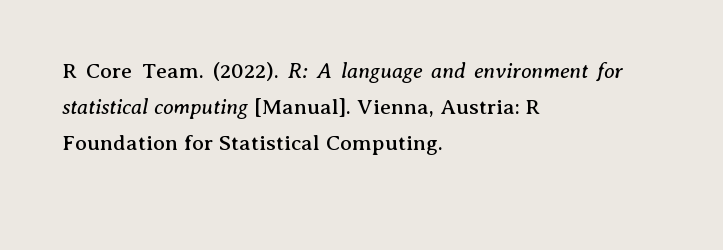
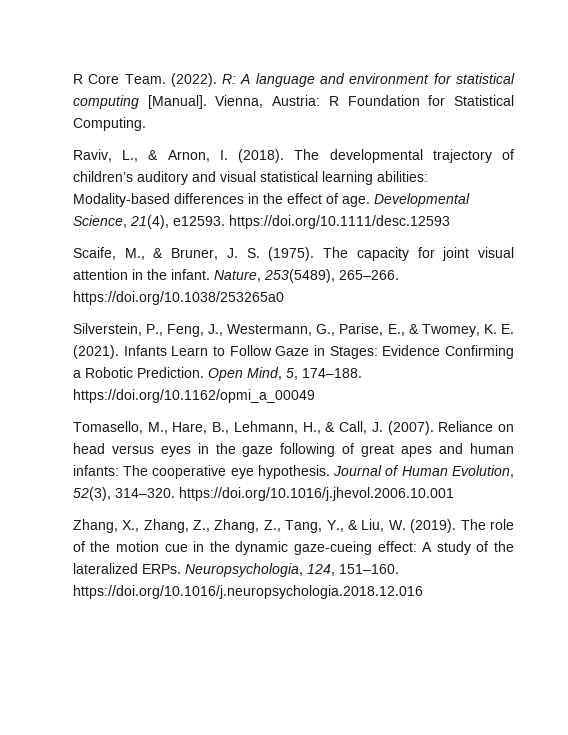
(443, 145) none -> [72,149,514,163] [72,171,428,185] [72,193,470,207] [72,215,450,229] [72,247,514,261] [72,269,399,283] [72,291,284,305] [72,323,514,337] [72,345,514,359] [72,367,362,381] [72,389,315,403] [72,421,514,435] [72,443,514,457] [72,465,515,479] [72,487,454,501] [72,519,515,533] [72,541,514,555] [72,563,399,577] [72,585,423,599] // Raviv, L., & Arnon, I. (2018). The developmental trajectory of children’s auditory and visual statistical learning abilities: Modality-based differences in the effect of age. Developmental Science, 21(4), e12593. https://doi.org/10.1111/desc.12593 // Scaife, M., & Bruner, J. S. (1975). The capacity for joint visual attention in the infant. Nature, 253(5489), 265–266. https://doi.org/10.1038/253265a0 // Silverstein, P., Feng, J., Westermann, G., Parise, E., & Twomey, K. E. (2021). Infants Learn to Follow Gaze in Stages: Evidence Confirming a Robotic Prediction. Open Mind, 5, 174–188. https://doi.org/10.1162/opmi_a_00049 // Tomasello, M., Hare, B., Lehmann, H., & Call, J. (2007). Reliance on head versus eyes in the gaze following of great apes and human infants: The cooperative eye hypothesis. Journal of Human Evolution, 52(3), 314–320. https://doi.org/10.1016/j.jhevol.2006.10.001 // Zhang, X., Zhang, Z., Zhang, Z., Tang, Y., & Liu, W. (2019). The role of the motion cue in the dynamic gaze-cueing effect: A study of the lateralized ERPs. Neuropsychologia, 124, 151–160. https://doi.org/10.1016/j.neuropsychologia.2018.12.016

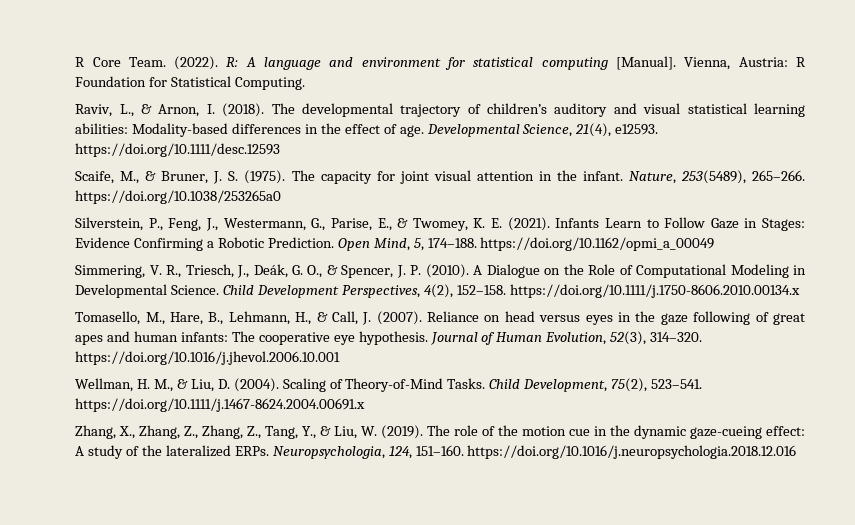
(315, 396) none -> [75,264,806,278] [75,284,800,298] // Simmering, V. R., Triesch, J., Deák, G. O., & Spencer, J. P. (2010). A Dialogue on the Role of Computational Modeling in Developmental Science. Child Development Perspectives, 4(2), 152–158. https://doi.org/10.1111/j.1750-8606.2010.00134.x
(454, 494) none -> [75,378,703,392] [75,398,366,412] // Wellman, H. M., & Liu, D. (2004). Scaling of Theory-of-Mind Tasks. Child Development, 75(2), 523–541. https://doi.org/10.1111/j.1467-8624.2004.00691.x

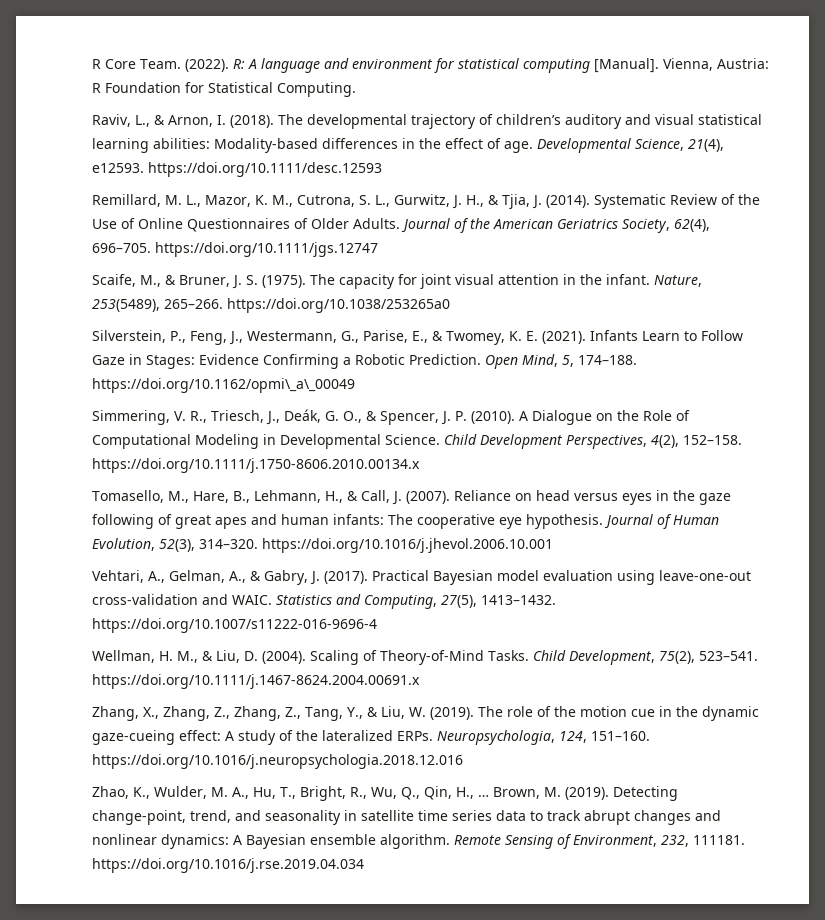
(281, 150) none -> [91,194,760,209] [91,218,710,233] [91,242,378,257] // Remillard, M. L., Mazor, K. M., Cutrona, S. L., Gurwitz, J. H., & Tjia, J. (2014). Systematic Review of the Use of Online Questionnaires of Older Adults. Journal of the American Geriatrics Society, 62(4), 696–705. https://doi.org/10.1111/jgs.12747
[480,237,715,251] https://doi.org/10.1162/opmi_a_00049 -> [91,378,355,393] https://doi.org/10.1162/opmi\_a\_00049
(341, 358) none -> [91,570,751,585] [91,594,556,609] [91,618,377,633] // Vehtari, A., Gelman, A., & Gabry, J. (2017). Practical Bayesian model evaluation using leave-one-out cross-validation and WAIC. Statistics and Computing, 27(5), 1413–1432. https://doi.org/10.1007/s11222-016-9696-4
(797, 452) none -> [91,786,678,801] [91,810,721,825] [91,834,745,849] [91,858,364,873] // Zhao, K., Wulder, M. A., Hu, T., Bright, R., Wu, Q., Qin, H., … Brown, M. (2019). Detecting change-point, trend, and seasonality in satellite time series data to track abrupt changes and nonlinear dynamics: A Bayesian ensemble algorithm. Remote Sensing of Environment, 232, 111181. https://doi.org/10.1016/j.rse.2019.04.034

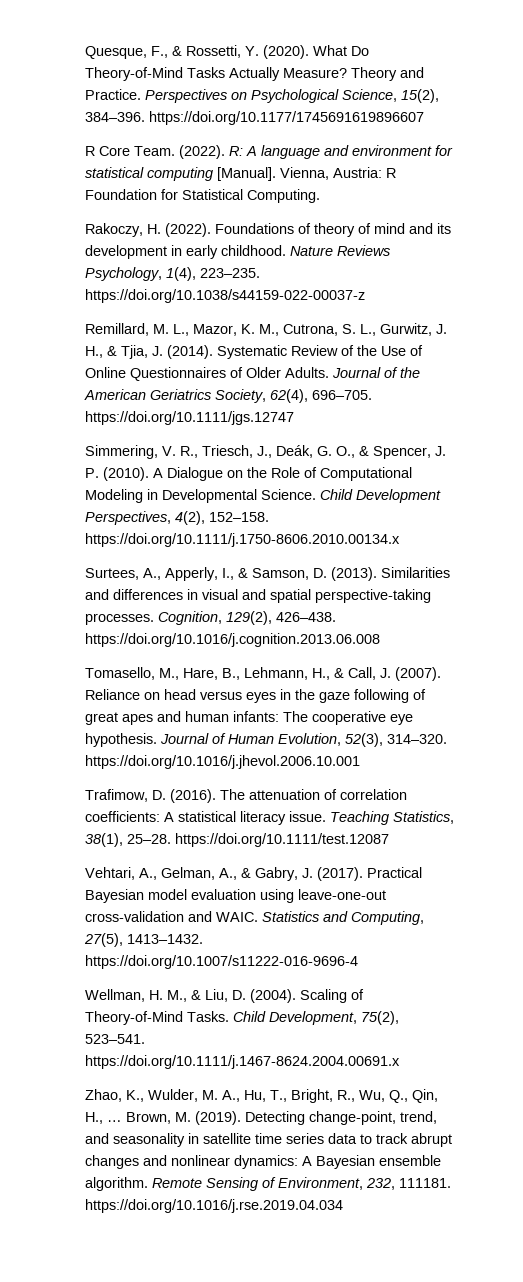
(91, 64) none -> [85,45,370,59] [85,67,425,81] [85,89,440,103] [85,111,425,125] Quesque, F., & Rossetti, Y. (2020). What Do Theory-of-Mind Tasks Actually Measure? Theory and Practice. Perspectives on Psychological Science, 15(2), 384–396. https://doi.org/10.1177/1745691619896607 //
[91,114,762,129] [91,138,724,153] [91,162,382,177] Raviv, L., & Arnon, I. (2018). The developmental trajectory of children’s auditory and visual statistical learning abilities: Modality-based differences in the effect of age. Developmental Science, 21(4), e12593. https://doi.org/10.1111/desc.12593 -> [85,223,452,237] [85,245,391,259] [85,267,261,281] [85,289,366,303] Rakoczy, H. (2022). Foundations of theory of mind and its development in early childhood. Nature Reviews Psychology, 1(4), 223–235. https://doi.org/10.1038/s44159-022-00037-z
[91,274,702,289] [91,298,450,313] [91,330,743,345] [91,354,637,369] [91,378,355,393] // Scaife, M., & Bruner, J. S. (1975). The capacity for joint visual attention in the infant. Nature, 253(5489), 265–266. https://doi.org/10.1038/253265a0 // Silverstein, P., Feng, J., Westermann, G., Parise, E., & Twomey, K. E. (2021). Infants Learn to Follow Gaze in Stages: Evidence Confirming a Robotic Prediction. Open Mind, 5, 174–188. https://doi.org/10.1162/opmi\_a\_00049 -> (295, 418) none
(420, 465) none -> [85,567,451,581] [85,589,432,603] [85,611,337,625] [85,633,381,647] // Surtees, A., Apperly, I., & Samson, D. (2013). Similarities and differences in visual and spatial perspective-taking processes. Cognition, 129(2), 426–438. https://doi.org/10.1016/j.cognition.2013.06.008
(553, 545) none -> [85,789,408,803] [85,811,455,825] [85,833,390,847] // Trafimow, D. (2016). The attenuation of correlation coefficients: A statistical literacy issue. Teaching Statistics, 38(1), 25–28. https://doi.org/10.1111/test.12087
[91,706,759,721] [91,730,650,745] [91,754,463,769] // Zhang, X., Zhang, Z., Zhang, Z., Tang, Y., & Liu, W. (2019). The role of the motion cue in the dynamic gaze-cueing effect: A study of the lateralized ERPs. Neuropsychologia, 124, 151–160. https://doi.org/10.1016/j.neuropsychologia.2018.12.016 -> (401, 1062) none

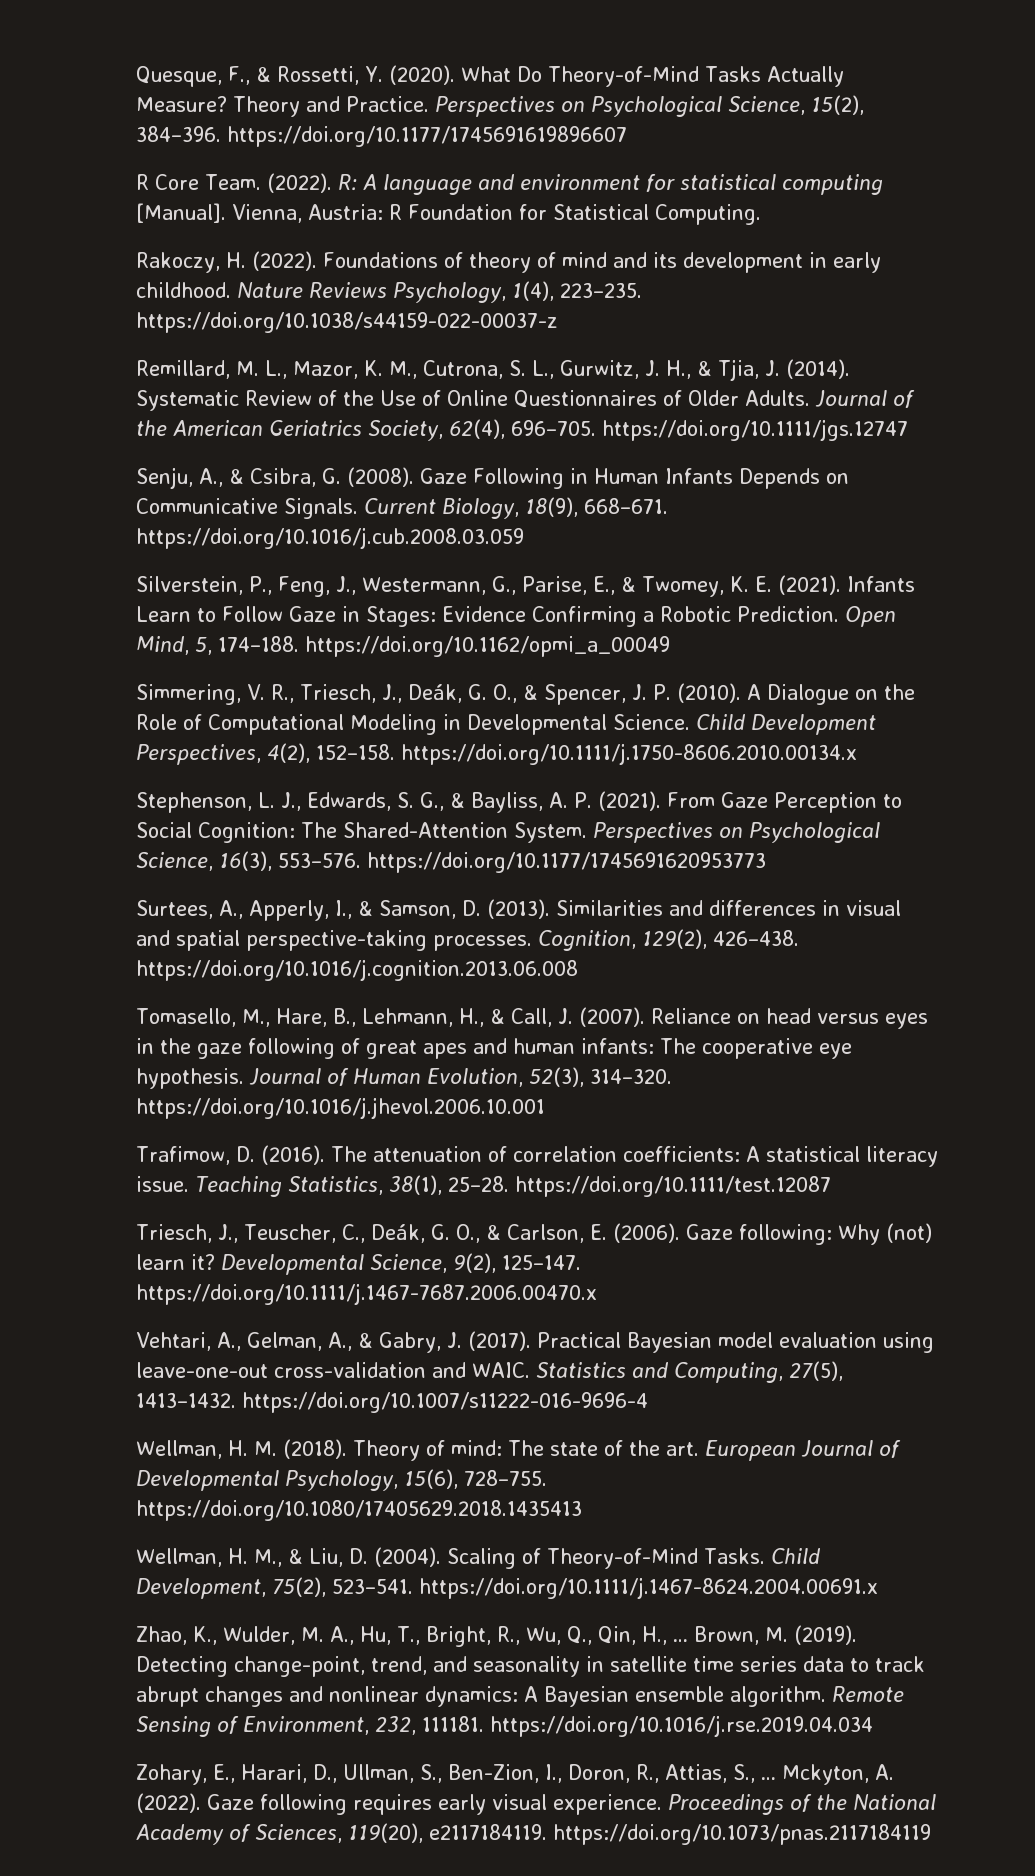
(295, 418) none -> [136,467,850,489] [136,497,669,519] [136,527,525,549] [136,575,916,597] [136,606,897,627] [136,636,671,657] // Senju, A., & Csibra, G. (2008). Gaze Following in Human Infants Depends on Communicative Signals. Current Biology, 18(9), 668–671. https://doi.org/10.1016/j.cub.2008.03.059 // Silverstein, P., Feng, J., Westermann, G., Parise, E., & Twomey, K. E. (2021). Infants Learn to Follow Gaze in Stages: Evidence Confirming a Robotic Prediction. Open Mind, 5, 174–188. https://doi.org/10.1162/opmi_a_00049
(401, 540) none -> [136,791,903,813] [136,822,881,843] [136,851,767,873] // Stephenson, L. J., Edwards, S. G., & Bayliss, A. P. (2021). From Gaze Perception to Social Cognition: The Shared-Attention System. Perspectives on Psychological Science, 16(3), 553–576. https://doi.org/10.1177/1745691620953773
(390, 840) none -> [136,1223,933,1245] [136,1253,582,1275] [136,1283,598,1305] // Triesch, J., Teuscher, C., Deák, G. O., & Carlson, E. (2006). Gaze following: Why (not) learn it? Developmental Science, 9(2), 125–147. https://doi.org/10.1111/j.1467-7687.2006.00470.x
(359, 962) none -> [136,1439,902,1461] [136,1469,548,1491] [136,1500,583,1521] // Wellman, H. M. (2018). Theory of mind: The state of the art. European Journal of Developmental Psychology, 15(6), 728–755. https://doi.org/10.1080/17405629.2018.1435413
(344, 1206) none -> [136,1764,895,1785] [136,1793,937,1815] [136,1823,932,1845] // Zohary, E., Harari, D., Ullman, S., Ben-Zion, I., Doron, R., Attias, S., … Mckyton, A. (2022). Gaze following requires early visual experience. Proceedings of the National Academy of Sciences, 119(20), e2117184119. https://doi.org/10.1073/pnas.2117184119

